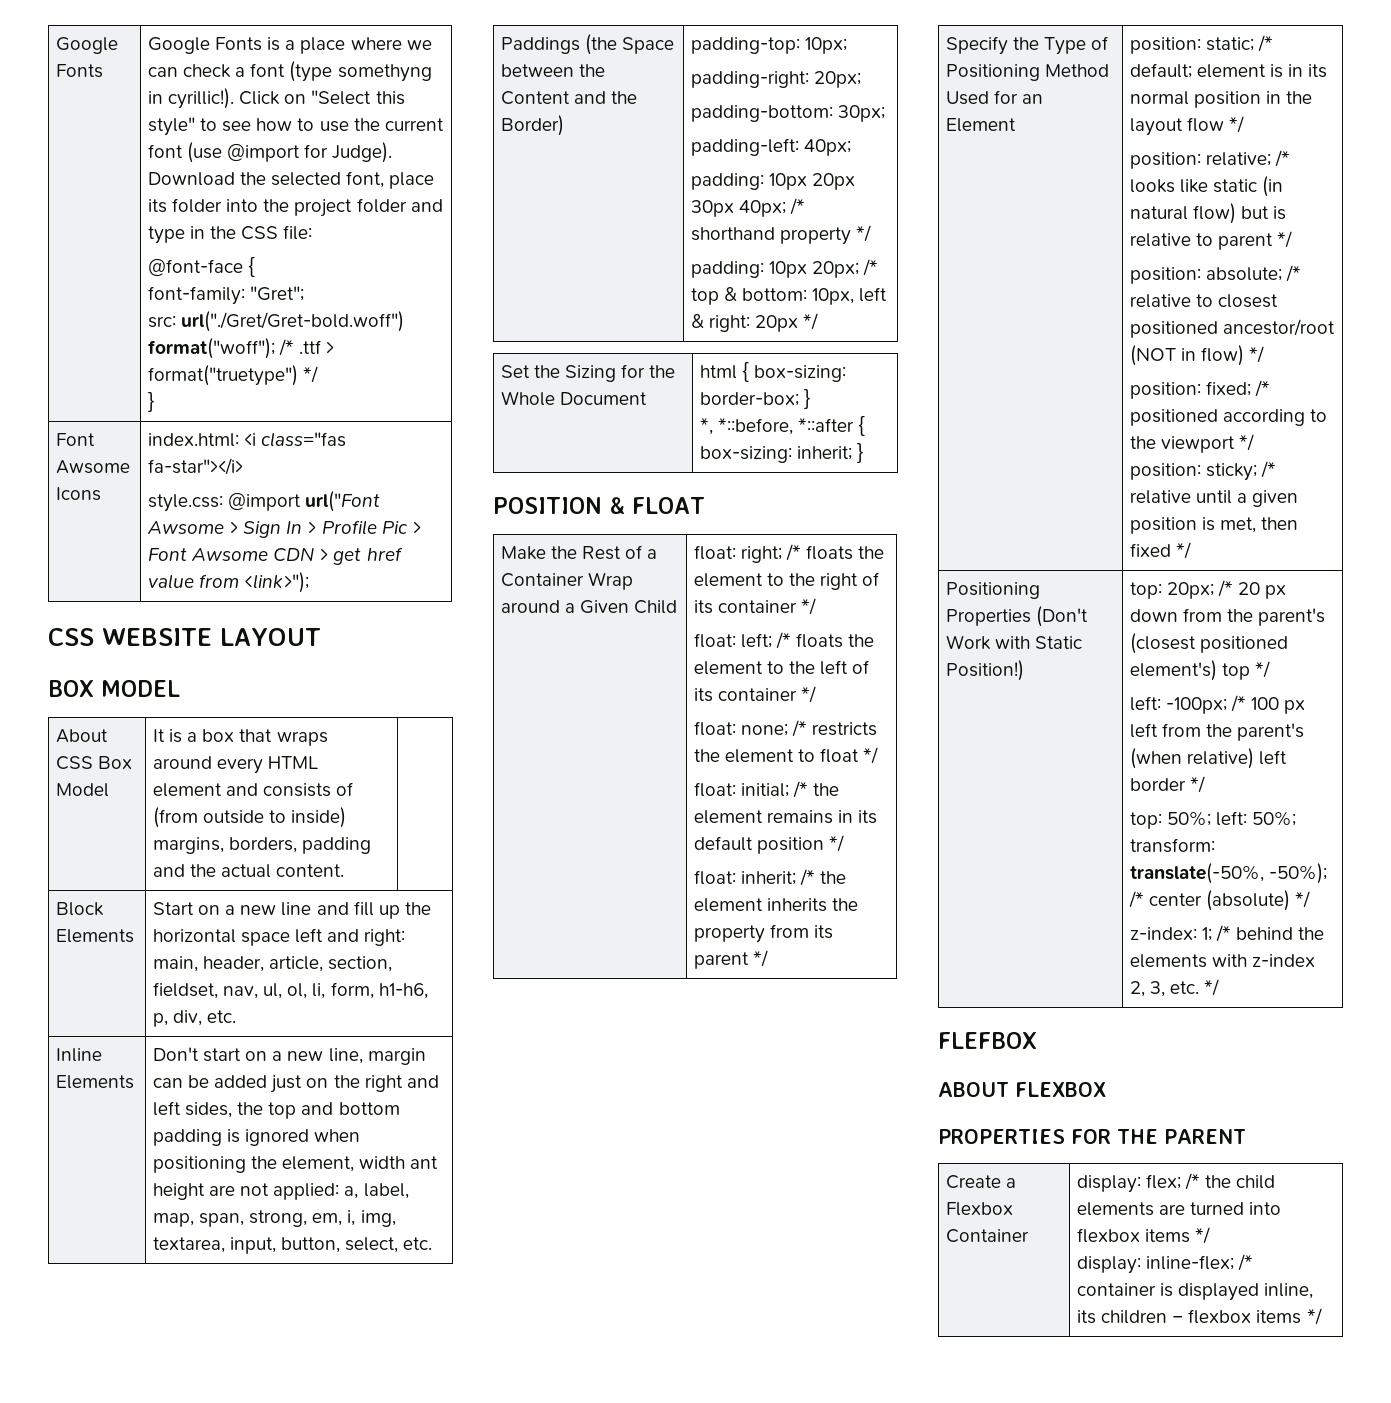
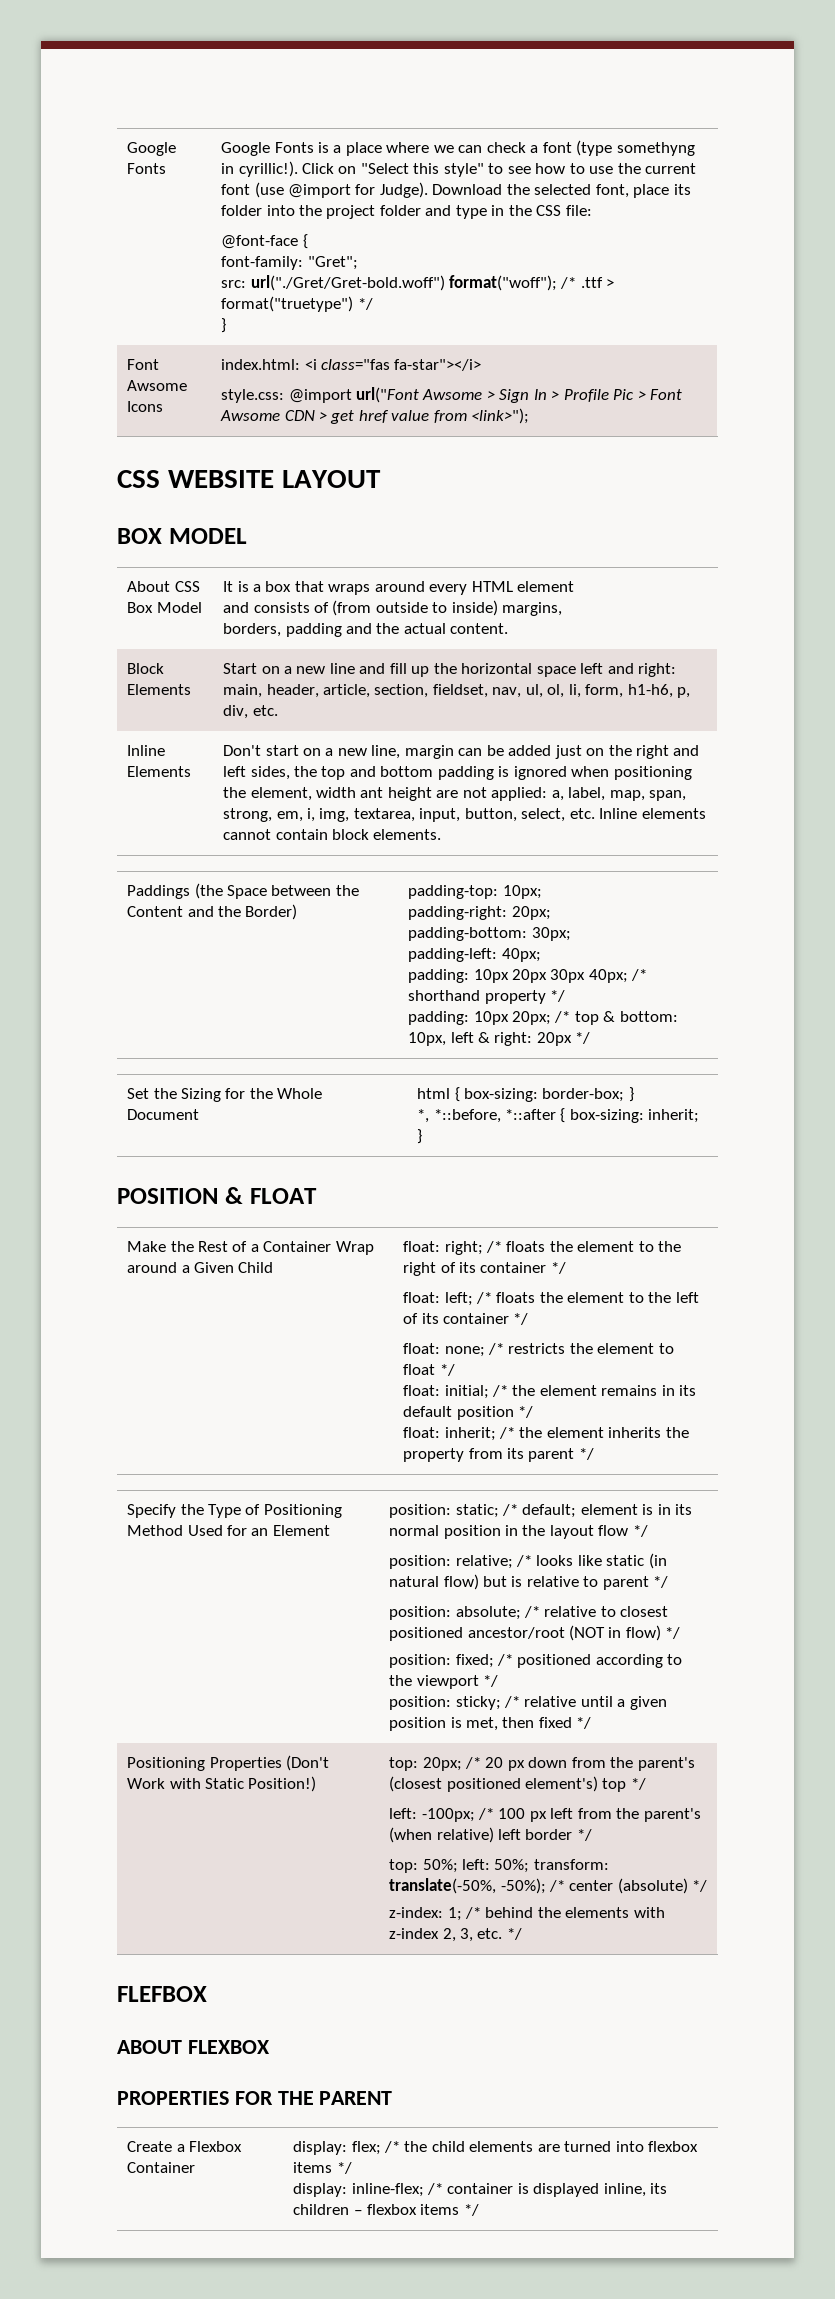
(433, 1243) none -> [599,808,706,819] [223,829,442,840] Inline elements cannot contain block elements.

